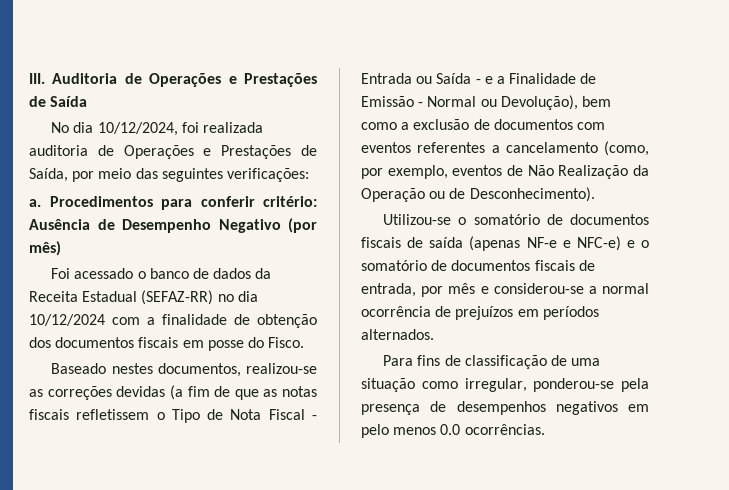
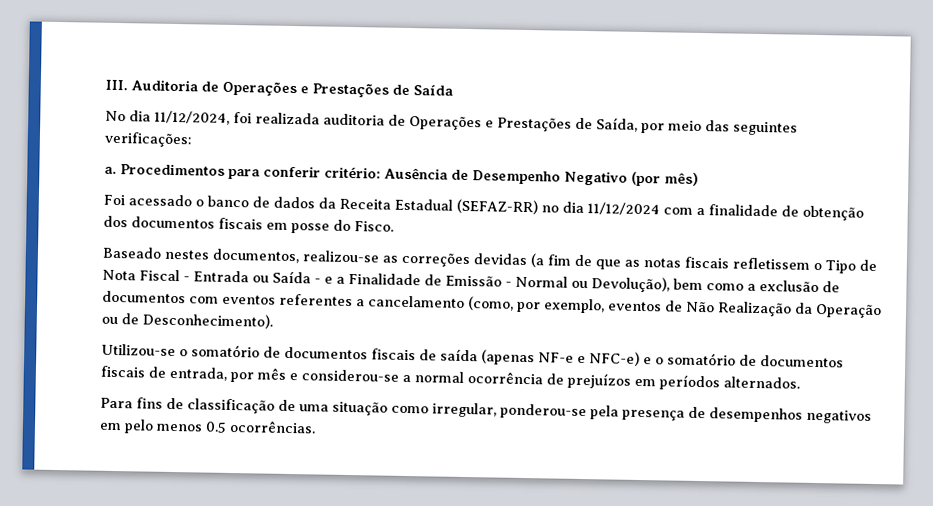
[97,122,178,136] 10/12/2024, -> [154,110,230,125] 11/12/2024,
[29,314,105,326] 10/12/2024 -> [587,202,660,216] 11/12/2024
[440,424,461,435] 0.0 -> [205,421,227,433] 0.5

